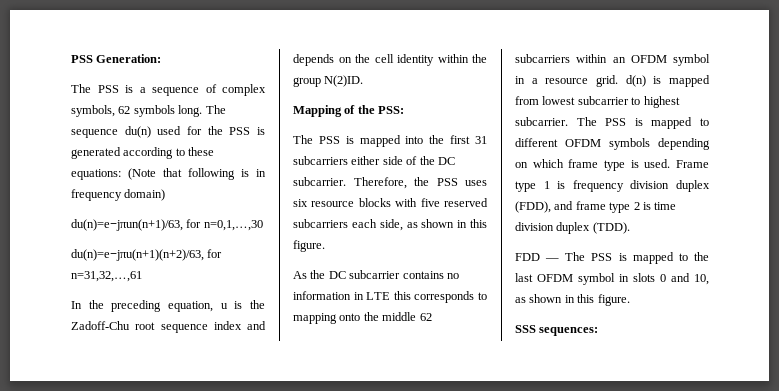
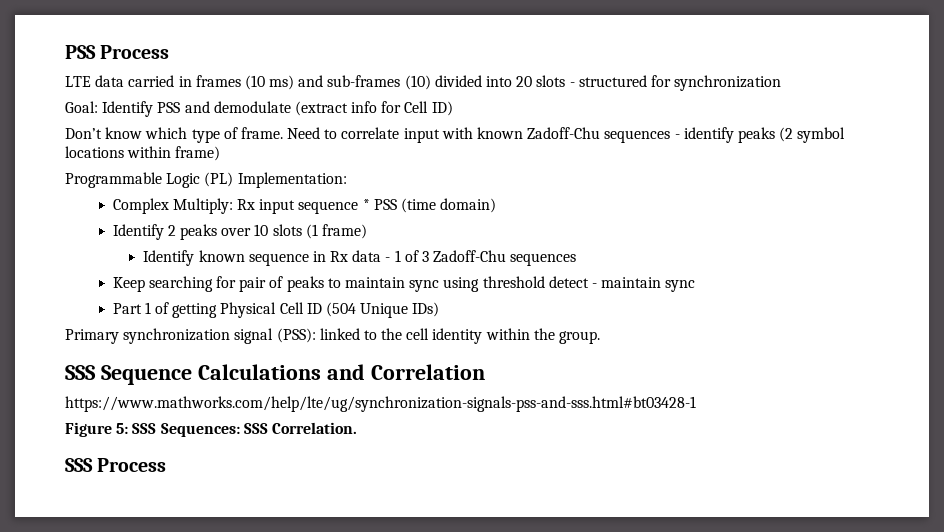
[71,54,162,63] [71,84,266,96] [71,105,226,117] [71,126,265,138] [71,147,215,159] [71,168,266,180] [71,189,166,201] [71,219,263,231] [71,249,223,261] [71,271,142,282] [71,300,265,312] [71,321,266,333] [293,54,352,66] PSS Generation: // The PSS is a sequence of complex symbols, 62 symbols long. The sequence du(n) used for the PSS is generated according to these equations: (Note that following is in frequency domain) // du(n)=e−jπun(n+1)/63, for n=0,1,…,30 // du(n)=e−jπu(n+1)(n+2)/63, for n=31,32,…,61 // In the preceding equation, u is the Zadoff-Chu root sequence index and depends on -> [65,45,170,59] [65,75,782,91] [65,101,453,117] [65,127,846,143] [65,146,221,161] [65,172,347,188] [112,198,497,214] [112,224,367,240] [143,250,577,266] [112,276,696,292] [112,302,440,318] [65,328,377,344] PSS Process // LTE data carried in frames (10 ms) and sub-frames (10) divided into 20 slots - structured for synchronization // Goal: Identify PSS and demodulate (extract info for Cell ID) // Don’t know which type of frame. Need to correlate input with known Zadoff-Chu sequences - identify peaks (2 symbol locations within frame) // Programmable Logic (PL) Implementation: // Complex Multiply: Rx input sequence * PSS (time domain) // Identify 2 peaks over 10 slots (1 frame) // Identify known sequence in Rx data - 1 of 3 Zadoff-Chu sequences // Keep searching for pair of peaks to maintain sync using threshold detect - maintain sync // Part 1 of getting Physical Cell ID (504 Unique IDs) // Primary synchronization signal (PSS): linked to
[293,75,364,87] [293,105,405,117] [293,135,487,147] [293,156,455,165] [293,177,487,189] [293,198,488,207] [293,219,487,231] [293,240,325,252] [293,270,459,279] [293,291,487,303] [293,312,432,324] [515,54,710,66] [515,75,710,87] [515,96,680,108] [515,117,709,129] [515,138,710,150] [515,159,709,171] [515,180,710,192] [515,201,677,213] [515,222,630,234] [515,252,709,264] [515,273,709,285] [515,294,630,306] [515,325,599,336] group N(2)ID. // Mapping of the PSS: // The PSS is mapped into the first 31 subcarriers either side of the DC subcarrier. Therefore, the PSS uses six resource blocks with five reserved subcarriers each side, as shown in this figure. // As the DC subcarrier contains no information in LTE this corresponds to mapping onto the middle 62 subcarriers within an OFDM symbol in a resource grid. d(n) is mapped from lowest subcarrier to highest subcarrier. The PSS is mapped to different OFDM symbols depending on which frame type is used. Frame type 1 is frequency division duplex (FDD), and frame type 2 is time division duplex (TDD). // FDD — The PSS is mapped to the last OFDM symbol in slots 0 and 10, as shown in this figure. // SSS sequences: -> [559,331,601,344] [65,364,485,385] [65,396,696,412] [65,422,357,437] [65,458,167,472] group. // SSS Sequence Calculations and Correlation // https://www.mathworks.com/help/lte/ug/synchronization-signals-pss-and-sss.html#bt03428-1 // Figure 5: SSS Sequences: SSS Correlation. // SSS Process

